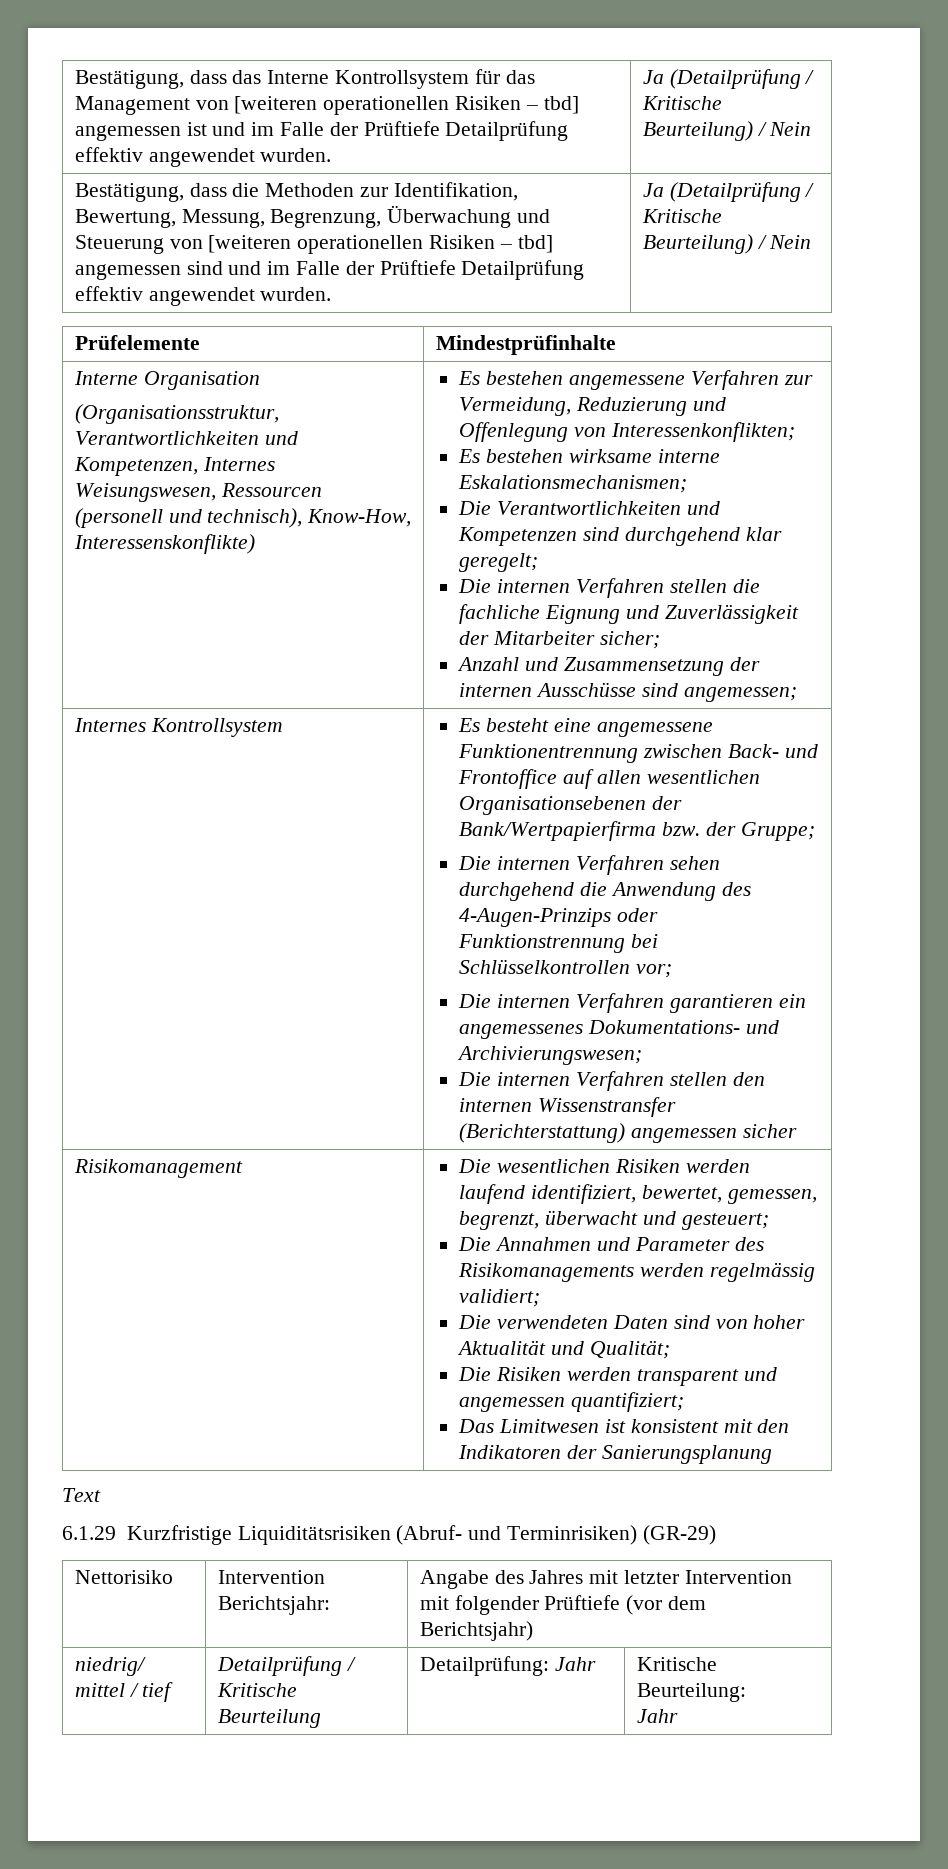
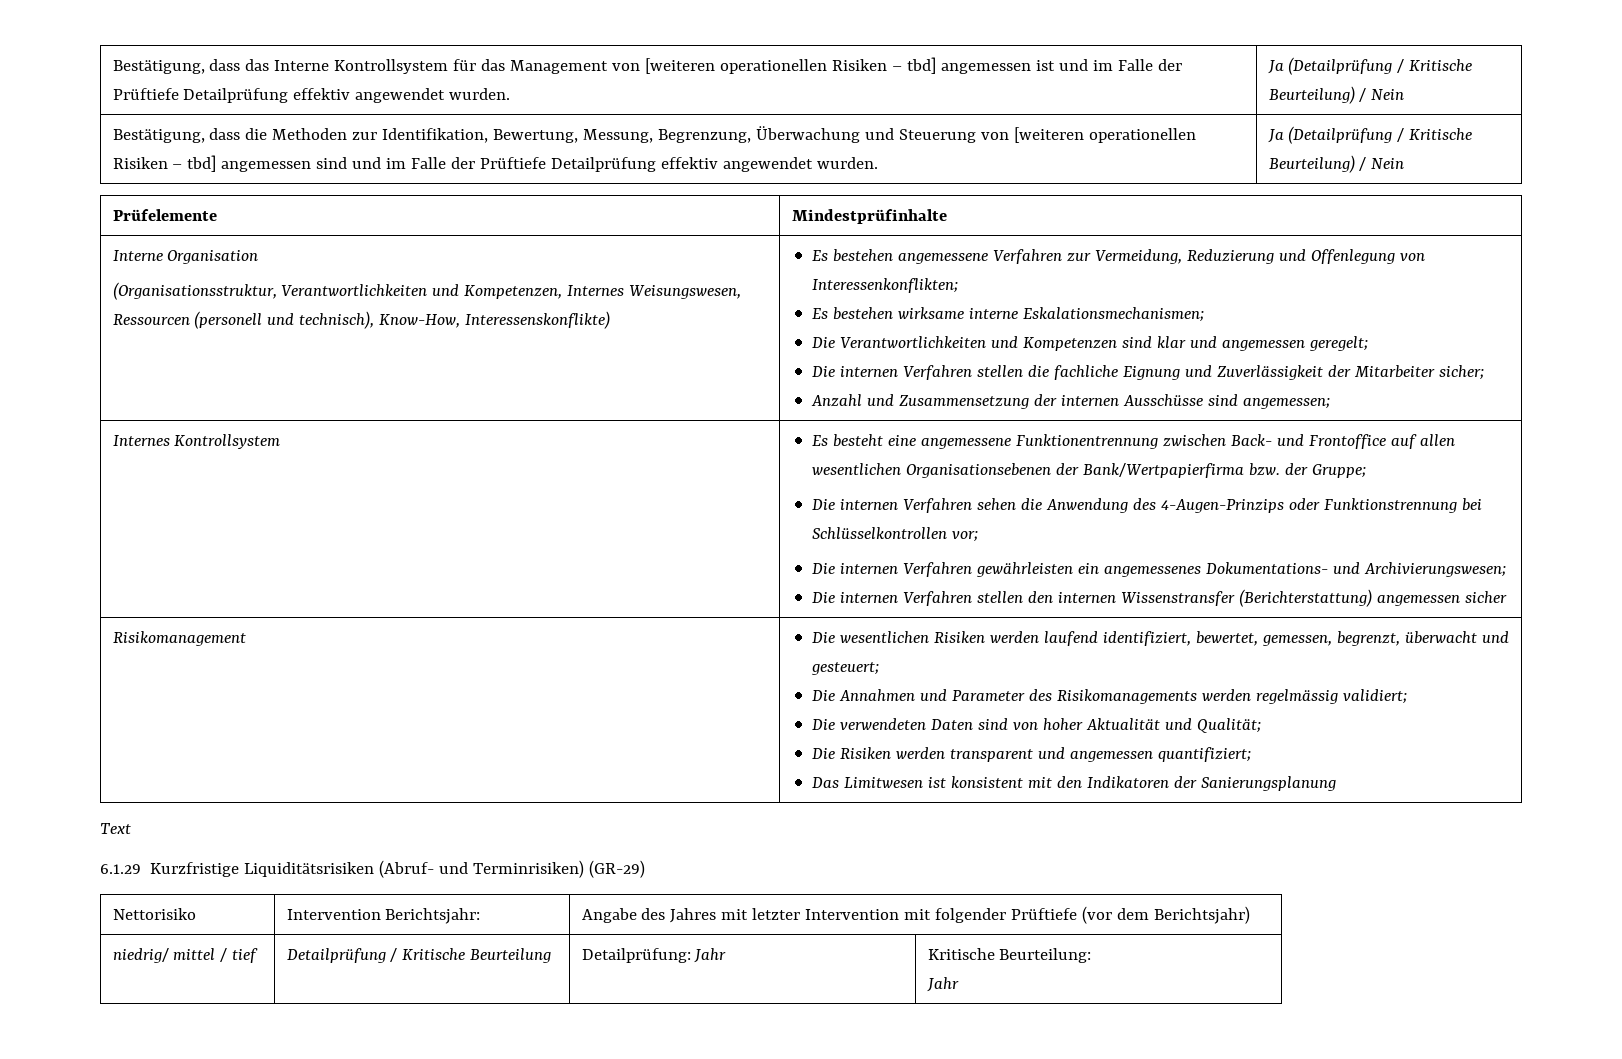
[624,527,782,546] durchgehend klar -> [1156,336,1305,351] klar und angemessen
[459,882,575,901] durchgehend -> (1016, 504) none
[669,994,773,1013] garantieren -> [975,562,1073,577] gewährleisten

